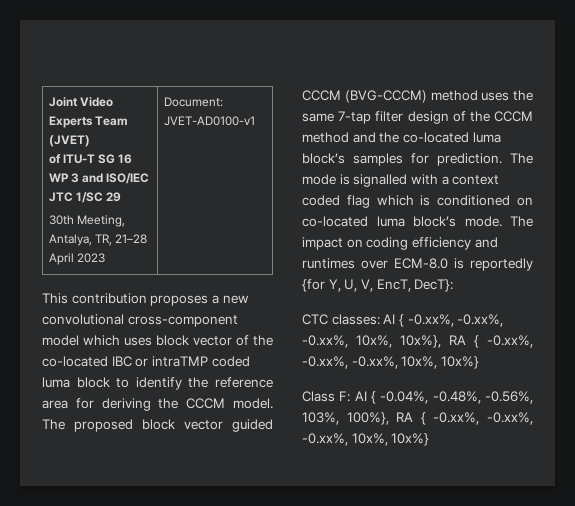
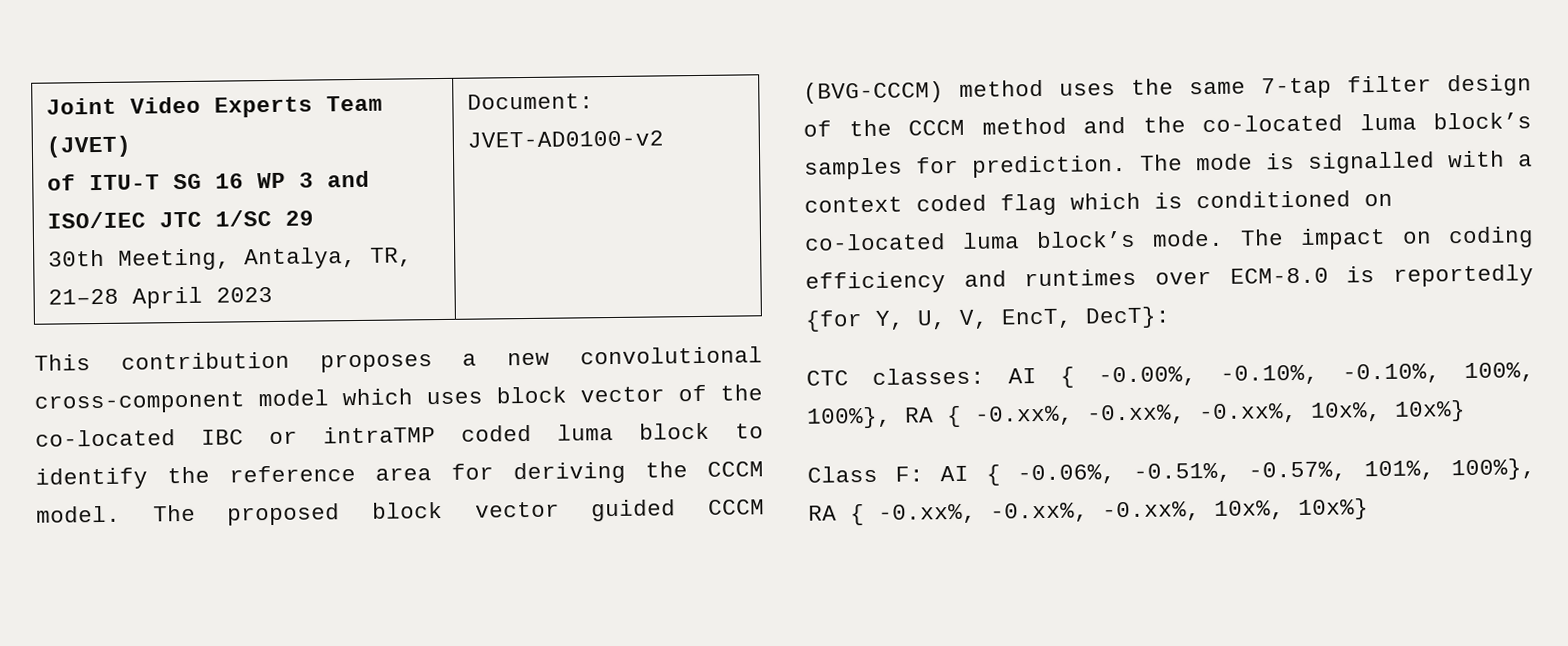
[163,116,255,126] JVET-AD0100-v1 -> [466,130,664,148] JVET-AD0100-v2
[407,314,504,327] [302,335,441,348] -0.xx%, -0.xx%, -0.xx%, 10x%, 10x%}, -> [1098,362,1535,387] [806,406,892,429] -0.00%, -0.10%, -0.10%, 100%, 100%},
[380,391,533,404] [302,412,339,425] -0.04%, -0.48%, -0.56%, 103%, -> [1017,460,1435,485] -0.06%, -0.51%, -0.57%, 101%,

